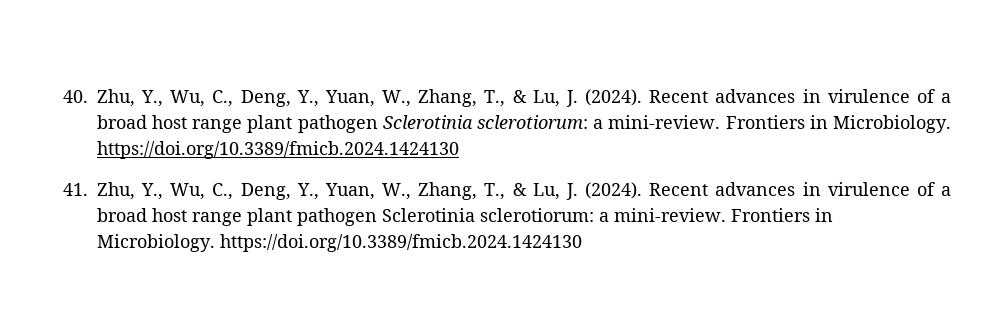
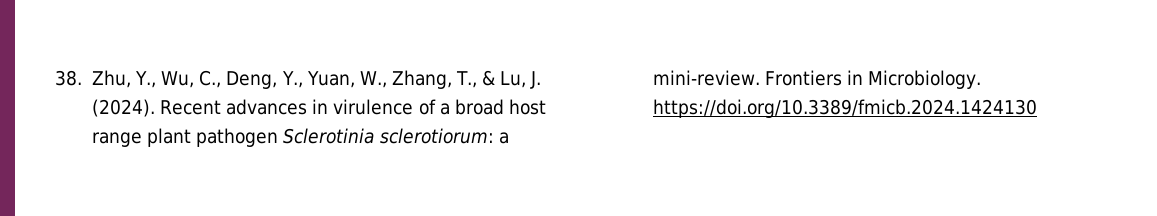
[62,90,88,103] 40. -> [55,70,83,86] 38.
[62,182,951,200] [96,208,833,226] [96,234,582,252] // 41. Zhu, Y., Wu, C., Deng, Y., Yuan, W., Zhang, T., & Lu, J. (2024). Recent advances in virulence of a broad host range plant pathogen Sclerotinia sclerotiorum: a mini-review. Frontiers in Microbiology. https://doi.org/10.3389/fmicb.2024.1424130 -> (1037, 108) none

